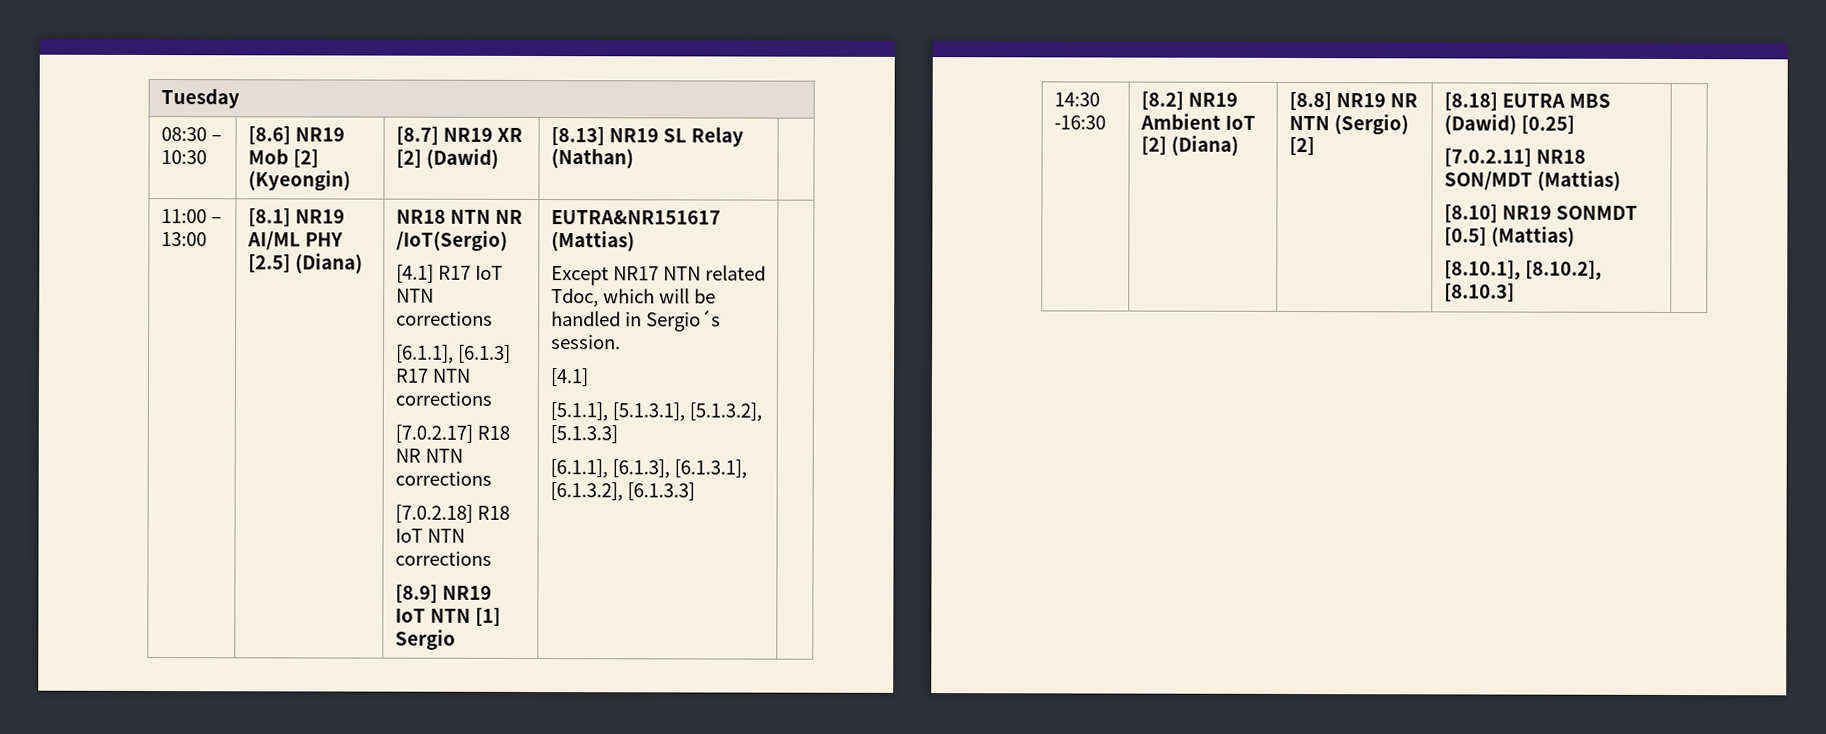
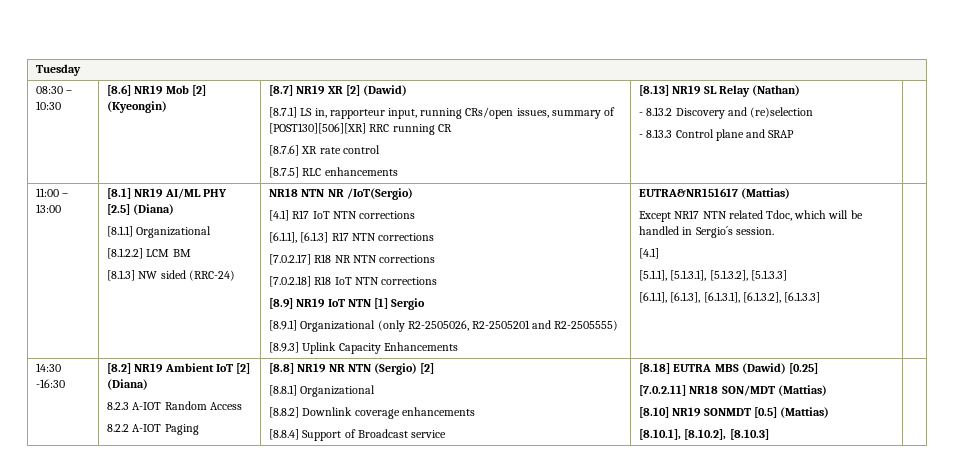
(499, 158) none -> [269,107,616,119] [269,123,452,135] [269,145,380,156] [269,167,398,178] // [8.7.1] LS in, rapporteur input, running CRs/open issues, summary of [POST130][506][XR] RRC running CR // [8.7.6] XR rate control // [8.7.5] RLC enhancements
(634, 158) none -> [639,107,813,119] [639,129,795,141] // - 8.13.2 Discovery and (re)selection // - 8.13.3 Control plane and SRAP
(363, 263) none -> [107,226,212,238] [107,248,191,259] [107,270,235,281] // [8.1.1] Organizational // [8.1.2.2] LCM BM // [8.1.3] NW sided (RRC-24)
(456, 639) none -> [269,320,619,332] [269,342,458,354] // [8.9.1] Organizational (only R2-2505026, R2-2505201 and R2-2505555) // [8.9.3] Uplink Capacity Enhancements
(1239, 145) none -> [107,401,242,410] [107,424,199,435] // 8.2.3 A-IOT Random Access // 8.2.2 A-IOT Paging
(1315, 146) none -> [269,385,376,397] [269,407,475,419] [269,429,446,441] // [8.8.1] Organizational // [8.8.2] Downlink coverage enhancements // [8.8.4] Support of Broadcast service

